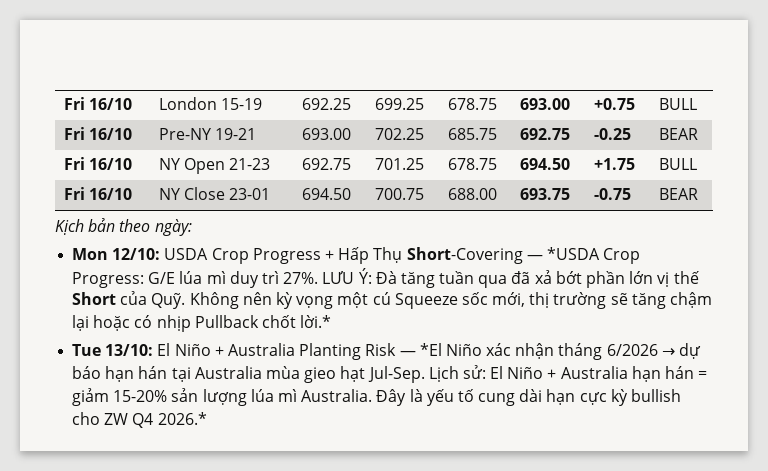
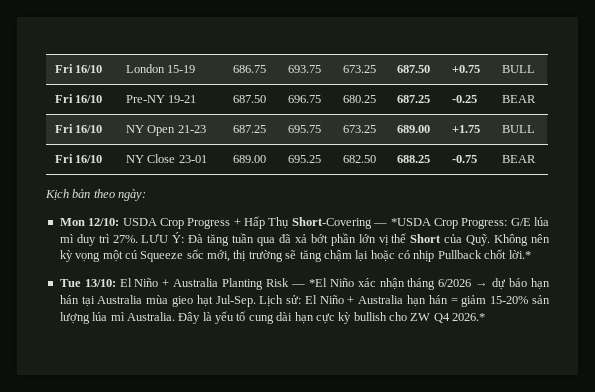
[301,98,351,110] [374,98,424,110] [447,98,497,110] [519,98,570,110] 692.25 | 699.25 | 678.75 | 693.00 -> [232,65,266,73] [287,65,321,73] [342,65,376,73] [396,65,430,73] 686.75 | 693.75 | 673.25 | 687.50
[301,128,351,140] [374,128,424,140] [447,128,497,140] [519,128,570,140] 693.00 | 702.25 | 685.75 | 692.75 -> [232,95,266,103] [287,95,321,103] [342,95,376,103] [396,95,430,103] 687.50 | 696.75 | 680.25 | 687.25
[301,158,351,170] [374,158,424,170] [447,158,497,170] [519,158,570,170] 692.75 | 701.25 | 678.75 | 694.50 -> [232,125,266,133] [287,125,321,133] [342,125,376,133] [396,125,430,133] 687.25 | 695.75 | 673.25 | 689.00
[301,188,351,200] [374,188,424,200] [447,188,497,200] [519,188,570,200] 694.50 | 700.75 | 688.00 | 693.75 -> [232,155,266,163] [287,155,321,163] [342,155,376,163] [396,155,430,163] 689.00 | 695.25 | 682.50 | 688.25

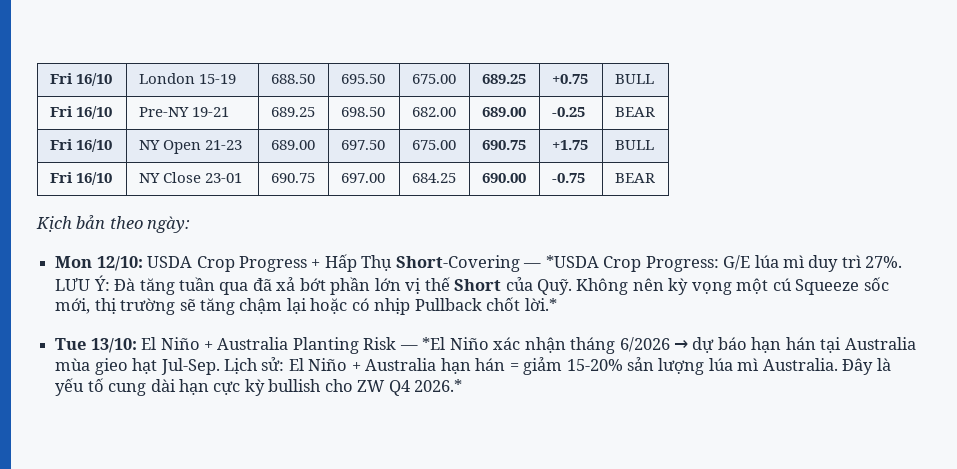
[232,65,266,73] [287,65,321,73] [342,65,376,73] [396,65,430,73] 686.75 | 693.75 | 673.25 | 687.50 -> [270,74,315,84] [340,74,385,84] [411,74,456,84] [481,74,526,84] 688.50 | 695.50 | 675.00 | 689.25
[232,95,266,103] [287,95,321,103] [342,95,376,103] [396,95,430,103] 687.50 | 696.75 | 680.25 | 687.25 -> [270,107,315,117] [340,107,385,117] [411,107,456,117] [481,107,526,117] 689.25 | 698.50 | 682.00 | 689.00
[232,125,266,133] [287,125,321,133] [342,125,376,133] [396,125,430,133] 687.25 | 695.75 | 673.25 | 689.00 -> [270,140,315,150] [340,140,385,150] [411,140,456,150] [481,140,526,150] 689.00 | 697.50 | 675.00 | 690.75
[232,155,266,163] [287,155,321,163] [342,155,376,163] [396,155,430,163] 689.00 | 695.25 | 682.50 | 688.25 -> [270,173,315,183] [340,173,385,183] [411,173,456,183] [481,173,526,183] 690.75 | 697.00 | 684.25 | 690.00

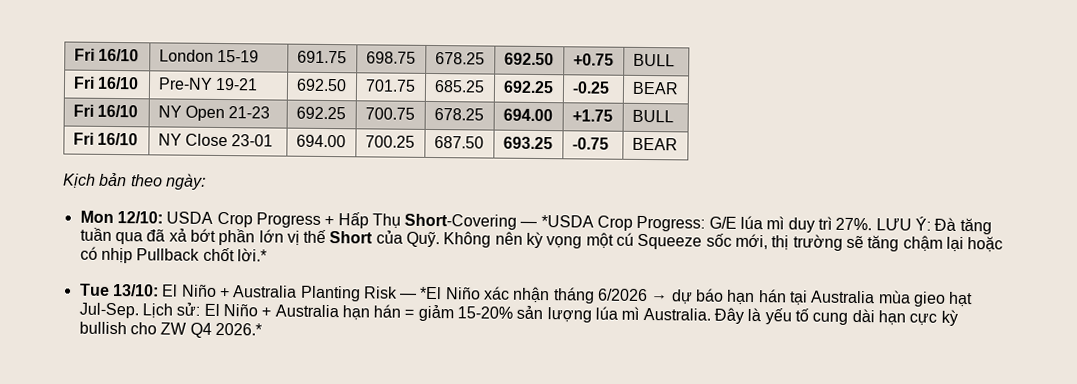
[270,74,315,84] [340,74,385,84] [411,74,456,84] [481,74,526,84] 688.50 | 695.50 | 675.00 | 689.25 -> [296,50,347,64] [365,51,416,64] [434,52,485,65] [503,52,554,66] 691.75 | 698.75 | 678.25 | 692.50
[270,107,315,117] [340,107,385,117] [411,107,456,117] [481,107,526,117] 689.25 | 698.50 | 682.00 | 689.00 -> [295,78,347,92] [364,79,416,92] [433,80,485,93] [502,80,554,94] 692.50 | 701.75 | 685.25 | 692.25
[270,140,315,150] [340,140,385,150] [411,140,456,150] [481,140,526,150] 689.00 | 697.50 | 675.00 | 690.75 -> [295,106,346,120] [364,107,415,120] [433,108,484,121] [502,108,553,122] 692.25 | 700.75 | 678.25 | 694.00
[270,173,315,183] [340,173,385,183] [411,173,456,183] [481,173,526,183] 690.75 | 697.00 | 684.25 | 690.00 -> [295,134,346,148] [364,135,415,148] [433,136,484,149] [502,136,553,150] 694.00 | 700.25 | 687.50 | 693.25

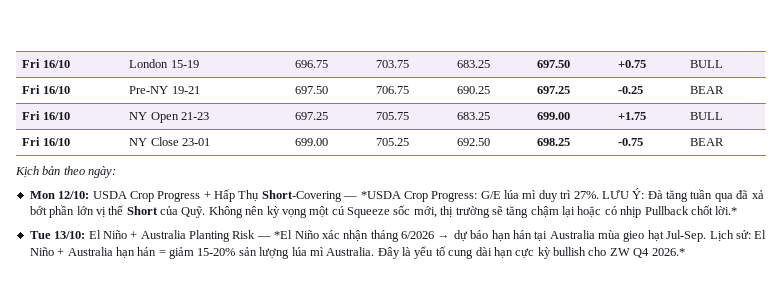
[296,50,347,64] [365,51,416,64] [434,52,485,65] [503,52,554,66] 691.75 | 698.75 | 678.25 | 692.50 -> [295,60,329,68] [376,60,410,68] [457,60,491,68] [537,60,571,68] 696.75 | 703.75 | 683.25 | 697.50
[295,78,347,92] [364,79,416,92] [433,80,485,93] [502,80,554,94] 692.50 | 701.75 | 685.25 | 692.25 -> [295,86,329,94] [376,86,410,94] [457,86,491,94] [537,86,571,94] 697.50 | 706.75 | 690.25 | 697.25
[295,106,346,120] [364,107,415,120] [433,108,484,121] [502,108,553,122] 692.25 | 700.75 | 678.25 | 694.00 -> [295,112,329,120] [376,112,410,120] [457,112,491,120] [537,112,571,120] 697.25 | 705.75 | 683.25 | 699.00
[295,134,346,148] [364,135,415,148] [433,136,484,149] [502,136,553,150] 694.00 | 700.25 | 687.50 | 693.25 -> [295,138,329,146] [376,138,410,146] [457,138,491,146] [537,138,571,146] 699.00 | 705.25 | 692.50 | 698.25

